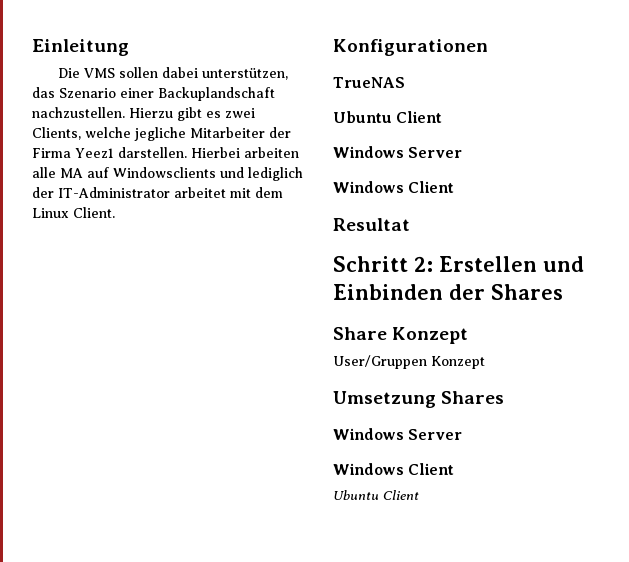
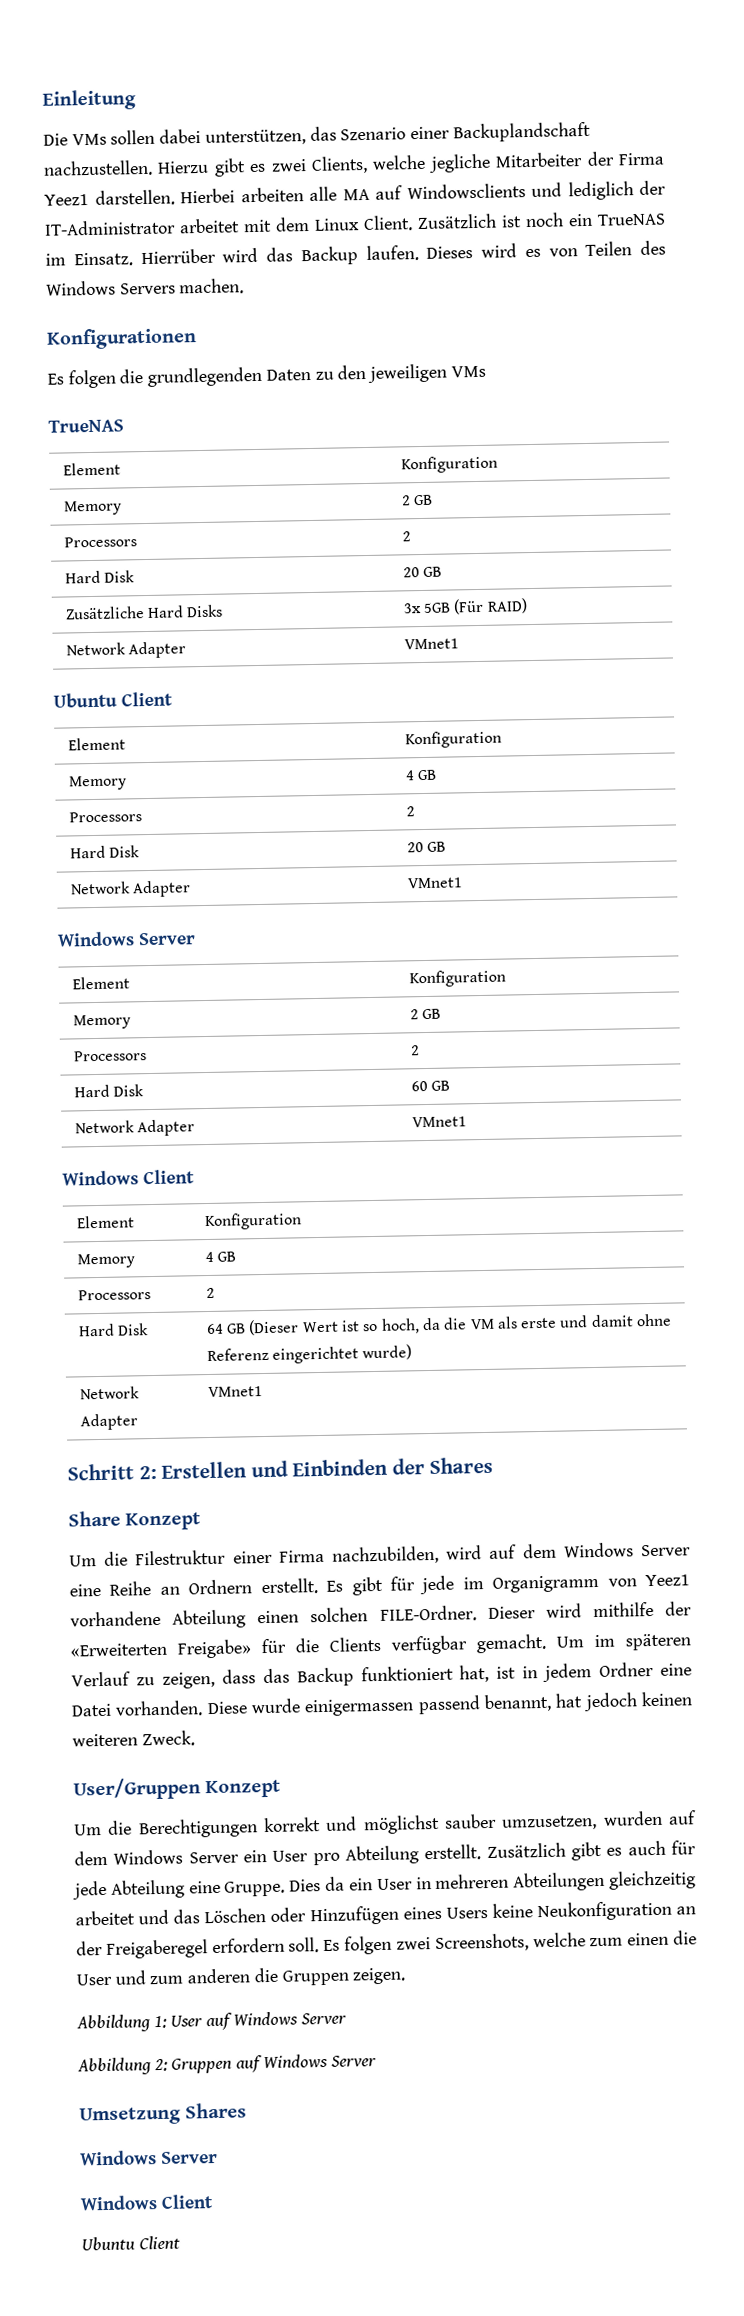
[83,68,115,78] VMS -> [71,133,107,146] VMs
[333,39,488,56] [333,77,405,88] [333,111,443,123] [333,146,463,158] [333,181,455,193] [333,218,410,231] // Konfigurationen // TrueNAS // Ubuntu Client // Windows Server // Windows Client // Resultat -> [417,212,666,230] [45,240,666,267] [46,278,245,296] [46,327,197,350] [47,363,486,389] [48,419,124,433] [62,462,121,476] [400,455,498,474] [63,500,122,516] [400,494,433,506] [63,536,137,548] [401,531,411,542] [64,570,135,584] [402,566,442,578] [64,604,224,620] [402,598,528,615] [65,641,186,659] [403,638,459,650] [53,691,173,708] [67,737,126,751] [404,730,502,749] [68,775,127,791] [404,769,437,781] [68,811,142,823] [405,806,415,817] [69,845,140,859] [406,841,446,853] [69,880,191,898] [406,877,463,889] [57,931,196,947] [71,976,130,990] [408,969,506,988] [72,1014,131,1030] [409,1008,441,1020] [73,1050,147,1062] [409,1045,420,1056] [73,1084,144,1098] [410,1080,450,1092] [74,1119,195,1137] [411,1116,467,1128] [62,1169,195,1186] [76,1215,135,1229] [203,1212,302,1231] [76,1253,135,1269] [204,1251,236,1263] [77,1289,151,1301] [205,1287,215,1299] [77,1323,149,1337] [205,1313,673,1336] [206,1344,413,1364] [79,1386,140,1400] [79,1413,138,1431] [207,1386,263,1398] Zusätzlich ist noch ein TrueNAS im Einsatz. Hierrüber wird das Backup laufen. Dieses wird es von Teilen des Windows Servers machen. // Konfigurationen // Es folgen die grundlegenden Daten zu den jeweiligen VMs // TrueNAS // Element | Konfiguration // Memory | 2 GB // Processors | 2 // Hard Disk | 20 GB // Zusätzliche Hard Disks | 3x 5GB (Für RAID) // Network Adapter | VMnet1 // Ubuntu Client // Element | Konfiguration // Memory | 4 GB // Processors | 2 // Hard Disk | 20 GB // Network Adapter | VMnet1 // Windows Server // Element | Konfiguration // Memory | 2 GB // Processors | 2 // Hard Disk | 60 GB // Network Adapter | VMnet1 // Windows Client // Element | Konfiguration // Memory | 4 GB // Processors | 2 // Hard Disk | 64 GB (Dieser Wert ist so hoch, da die VM als erste und damit ohne Referenz eingerichtet wurde) // Network Adapter | VMnet1
[333,355,485,369] User/Gruppen Konzept -> [69,1542,691,1567] [69,1574,690,1597] [70,1601,692,1629] [70,1633,691,1659] [71,1661,692,1689] [71,1691,692,1717] [72,1730,195,1747] [73,1777,282,1801] [74,1810,697,1839] [74,1840,697,1866] [72,1870,696,1900] [75,1900,697,1926] [76,1930,698,1959] [76,1967,406,1986] [76,2011,347,2033] [77,2053,377,2076] Um die Filestruktur einer Firma nachzubilden, wird auf dem Windows Server eine Reihe an Ordnern erstellt. Es gibt für jede im Organigramm von Yeez1 vorhandene Abteilung einen solchen FILE-Ordner. Dieser wird mithilfe der «Erweiterten Freigabe» für die Clients verfügbar gemacht. Um im späteren Verlauf zu zeigen, dass das Backup funktioniert hat, ist in jedem Ordner eine Datei vorhanden. Diese wurde einigermassen passend benannt, hat jedoch keinen weiteren Zweck. // User/Gruppen Konzept // Um die Berechtigungen korrekt und möglichst sauber umzusetzen, wurden auf dem Windows Server ein User pro Abteilung erstellt. Zusätzlich gibt es auch für jede Abteilung eine Gruppe. Dies da ein User in mehreren Abteilungen gleichzeitig arbeitet und das Löschen oder Hinzufügen eines Users keine Neukonfiguration an der Freigaberegel erfordern soll. Es folgen zwei Screenshots, welche zum einen die User und zum anderen die Gruppen zeigen. // Abbildung 1: User auf Windows Server // Abbildung 2: Gruppen auf Windows Server

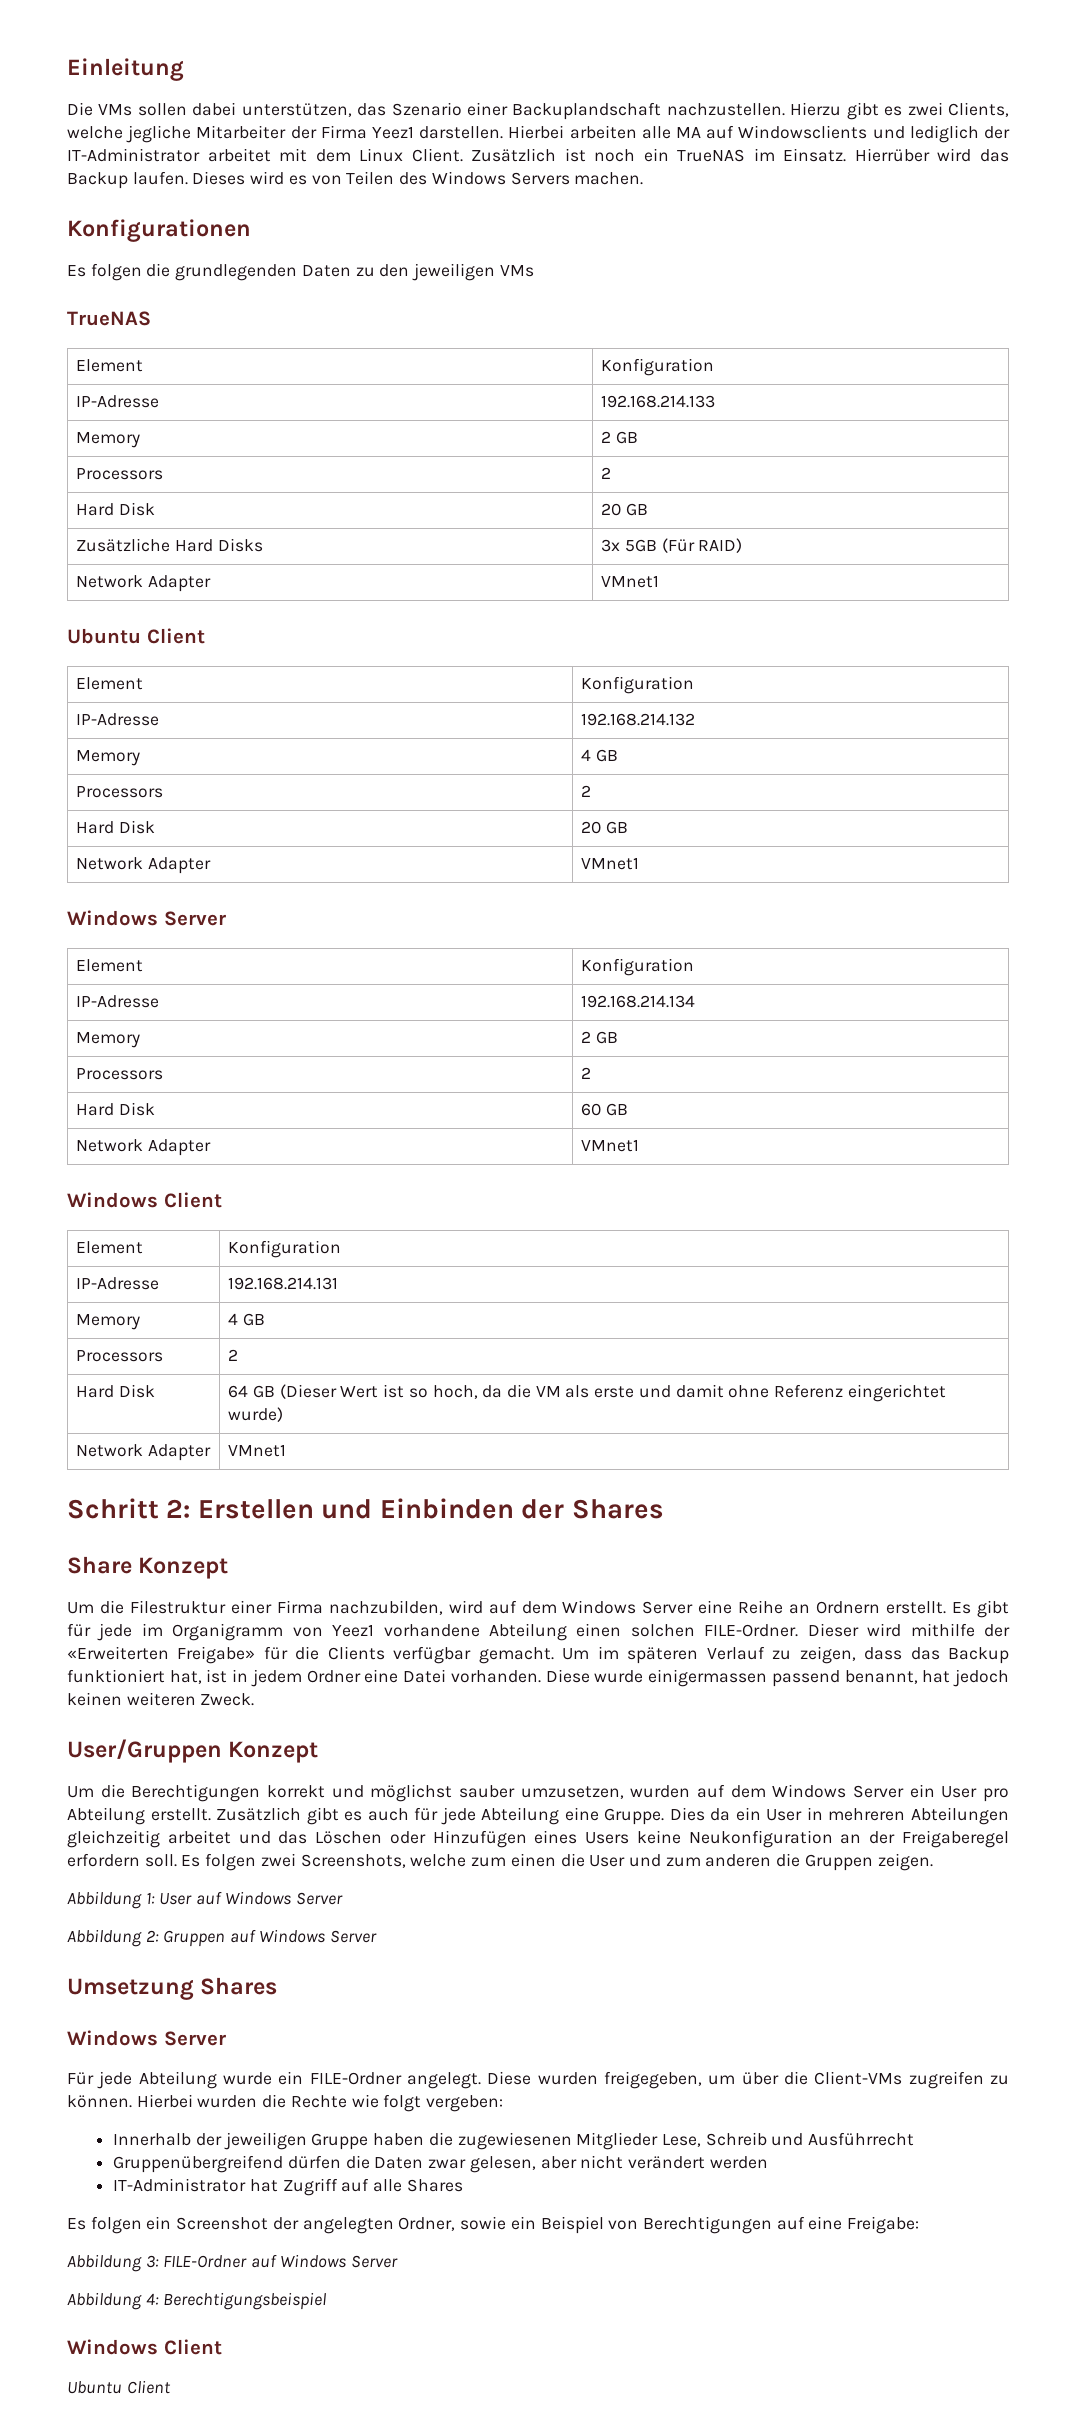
(498, 464) none -> [76,395,160,408] [601,395,716,408] // IP-Adresse | 192.168.214.133
(502, 739) none -> [76,713,160,726] [581,713,696,726] // IP-Adresse | 192.168.214.132
(506, 978) none -> [76,995,160,1008] [581,995,696,1008] // IP-Adresse | 192.168.214.134
(302, 1221) none -> [76,1277,160,1290] [228,1277,339,1290] // IP-Adresse | 192.168.214.131
(218, 2157) none -> [67,2071,1010,2089] [67,2094,504,2112] [113,2132,915,2150] [113,2155,768,2173] [113,2178,463,2196] [67,2216,920,2234] [67,2254,398,2272] [67,2292,327,2310] // Für jede Abteilung wurde ein FILE-Ordner angelegt. Diese wurden freigegeben, um über die Client-VMs zugreifen zu können. Hierbei wurden die Rechte wie folgt vergeben: // Innerhalb der jeweiligen Gruppe haben die zugewiesenen Mitglieder Lese, Schreib und Ausführrecht // Gruppenübergreifend dürfen die Daten zwar gelesen, aber nicht verändert werden // IT-Administrator hat Zugriff auf alle Shares // Es folgen ein Screenshot der angelegten Ordner, sowie ein Beispiel von Berechtigungen auf eine Freigabe: // Abbildung 3: FILE-Ordner auf Windows Server // Abbildung 4: Berechtigungsbeispiel

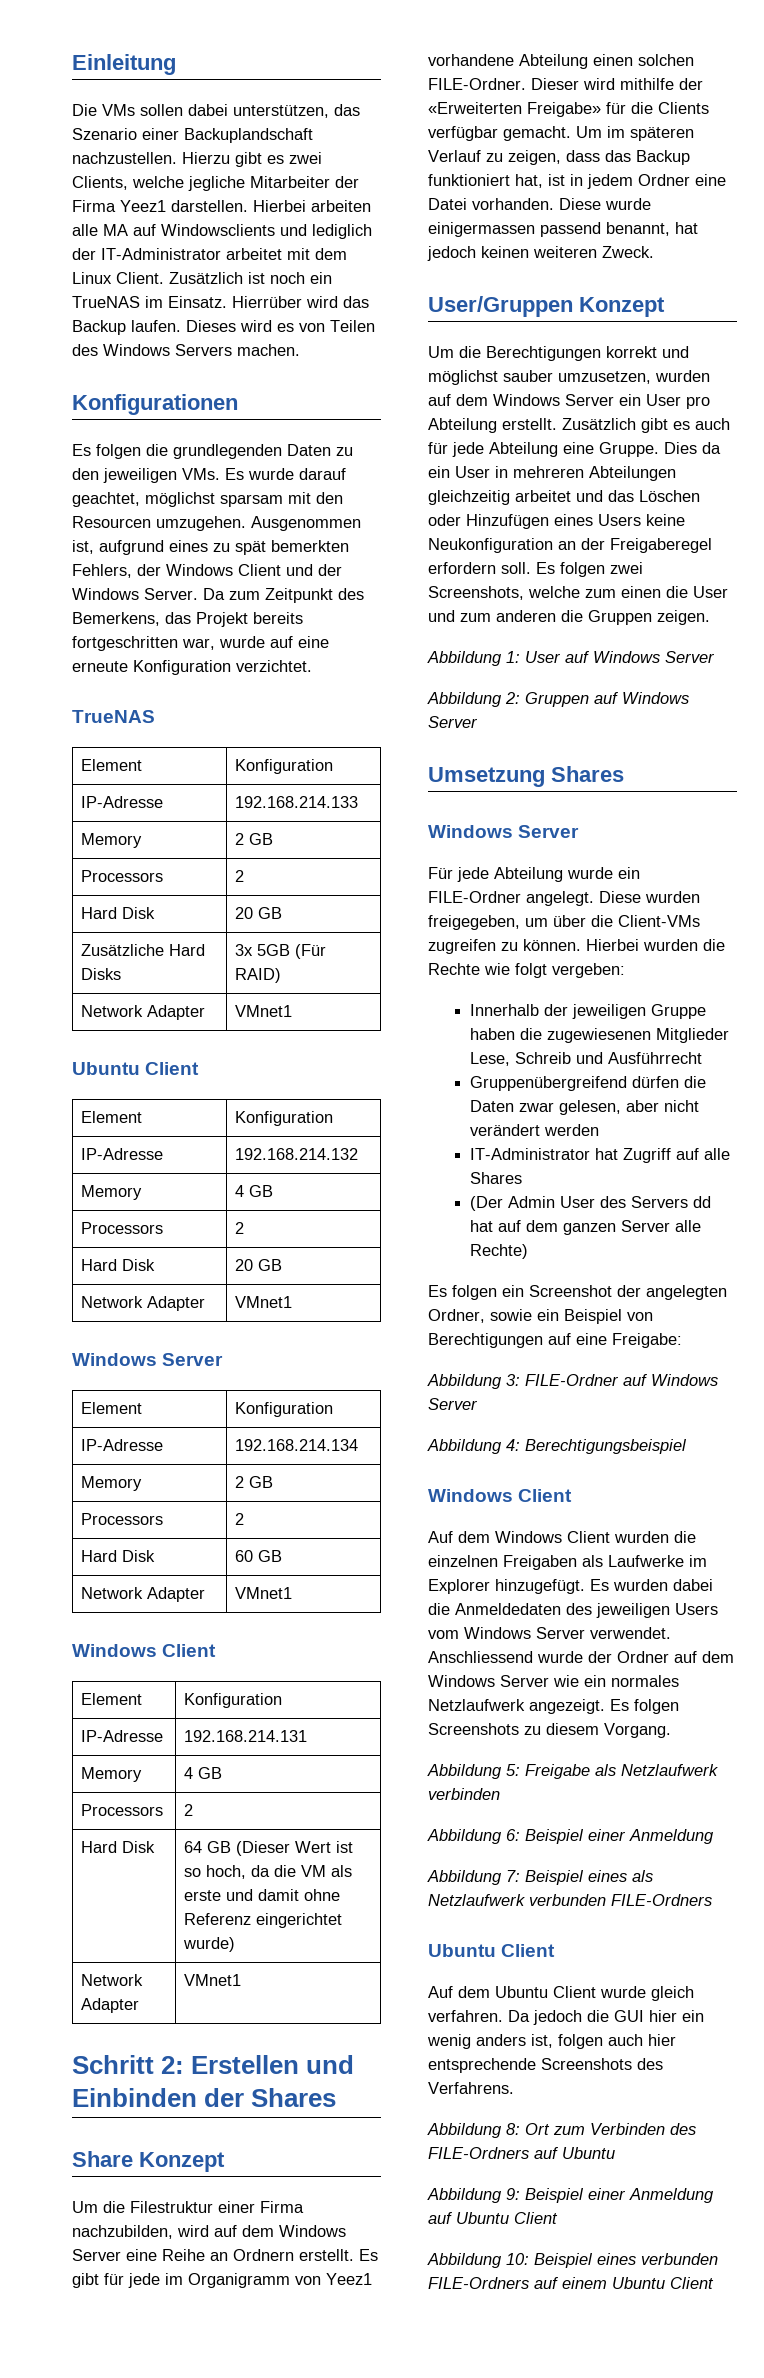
[499,265,534,277] VMs -> [182,468,346,480] [72,492,343,507] [72,516,361,531] [72,540,349,555] [72,564,342,578] [72,588,364,603] [72,612,303,627] [72,636,329,651] [72,660,312,675] VMs. Es wurde darauf geachtet, möglichst sparsam mit den Resourcen umzugehen. Ausgenommen ist, aufgrund eines zu spät bemerkten Fehlers, der Windows Client und der Windows Server. Da zum Zeitpunkt des Bemerkens, das Projekt bereits fortgeschritten war, wurde auf eine erneute Konfiguration verzichtet.
(463, 2185) none -> [469,1196,711,1211] [469,1220,701,1235] [469,1244,528,1259] // (Der Admin User des Servers dd hat auf dem ganzen Server alle Rechte)
(222, 2347) none -> [428,1531,696,1543] [428,1555,707,1570] [428,1579,713,1594] [428,1603,718,1618] [428,1627,671,1639] [428,1651,734,1663] [428,1675,679,1687] [428,1699,679,1714] [428,1723,671,1738] [427,1764,718,1779] [428,1788,500,1800] [427,1829,714,1844] [427,1870,653,1885] [428,1894,712,1906] [428,1944,556,1957] [428,1986,694,2001] [428,2010,704,2025] [427,2034,676,2049] [428,2058,663,2073] [428,2082,514,2094] [427,2123,696,2138] [428,2147,615,2159] [427,2188,714,2203] [428,2212,558,2224] [427,2253,718,2268] [428,2277,607,2289] Auf dem Windows Client wurden die einzelnen Freigaben als Laufwerke im Explorer hinzugefügt. Es wurden dabei die Anmeldedaten des jeweiligen Users vom Windows Server verwendet. Anschliessend wurde der Ordner auf dem Windows Server wie ein normales Netzlaufwerk angezeigt. Es folgen Screenshots zu diesem Vorgang. // Abbildung 5: Freigabe als Netzlaufwerk verbinden // Abbildung 6: Beispiel einer Anmeldung // Abbildung 7: Beispiel eines als Netzlaufwerk verbunden FILE-Ordners // Ubuntu Client // Auf dem Ubuntu Client wurde gleich verfahren. Da jedoch die GUI hier ein wenig anders ist, folgen auch hier entsprechende Screenshots des Verfahrens. // Abbildung 8: Ort zum Verbinden des FILE-Ordners auf Ubuntu // Abbildung 9: Beispiel einer Anmeldung auf Ubuntu Client // Abbildung 10: Beispiel eines verbunden FILE-Ordners auf einem

